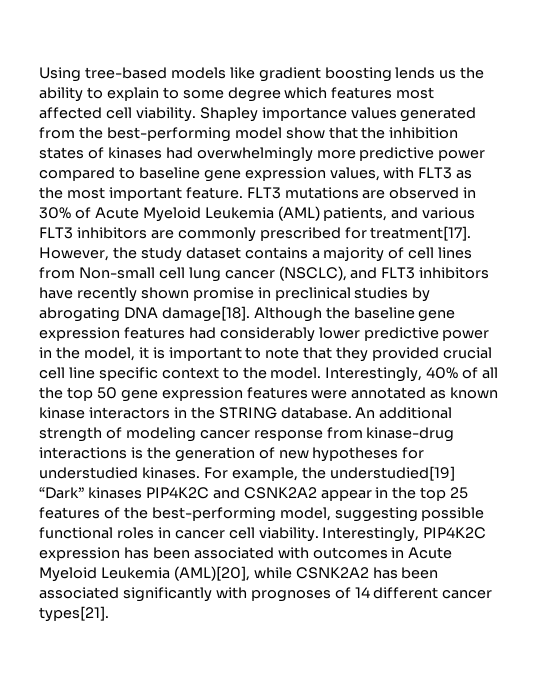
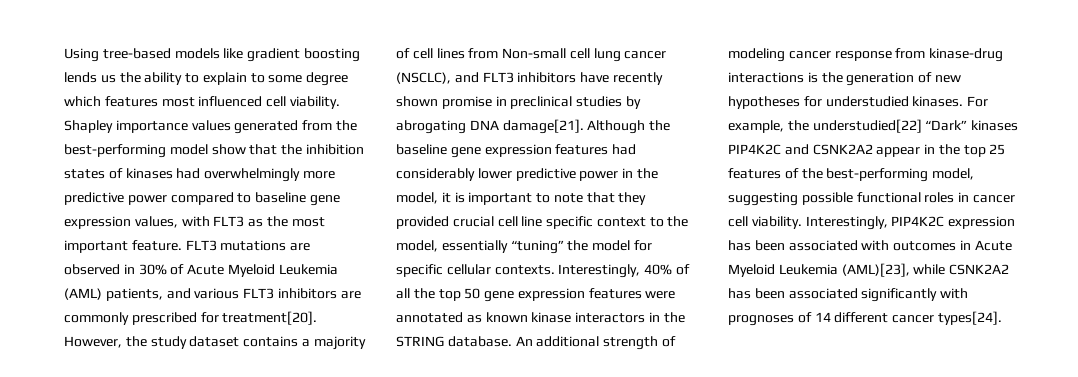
[39,107,102,119] affected -> [198,96,263,107] influenced
[370,226,472,241] treatment[17]. -> [222,311,318,325] treatment[20].
[161,306,250,322] damage[18]. -> [502,119,584,134] damage[21].
[270,367,322,379] model. -> [396,240,652,254] [396,264,555,277] model, essentially “tuning” the model for specific cellular contexts.
[329,466,455,481] understudied[19] -> [812,119,922,133] understudied[22]
[173,566,250,581] (AML)[20], -> [841,263,910,277] (AML)[23],
[39,606,109,622] types[21]. -> [937,311,1002,325] types[24].

